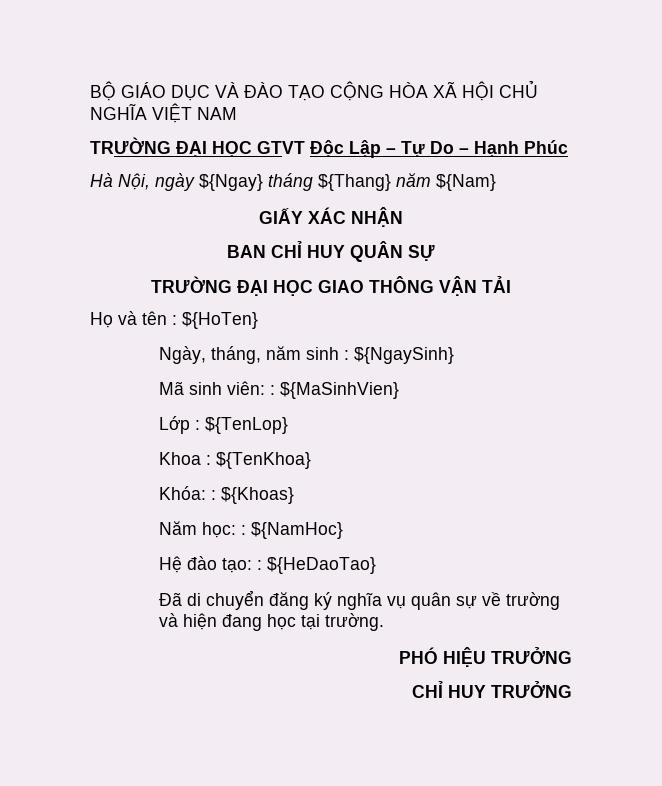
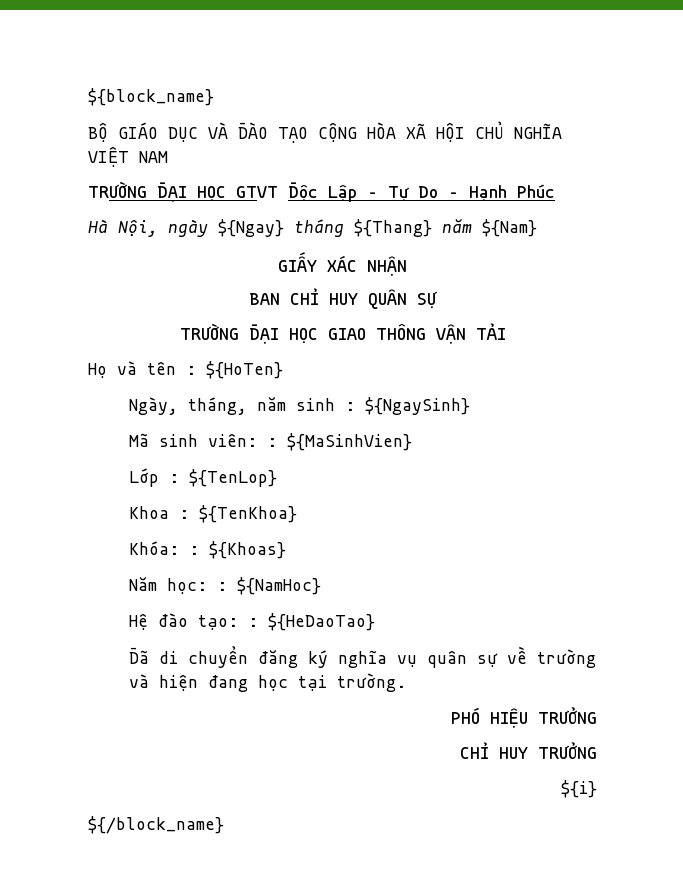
(90, 91) none -> [88,88,214,106] ${block_name} //
(572, 689) none -> [561,780,597,798] [88,816,224,834] // ${i} // ${/block_name}

